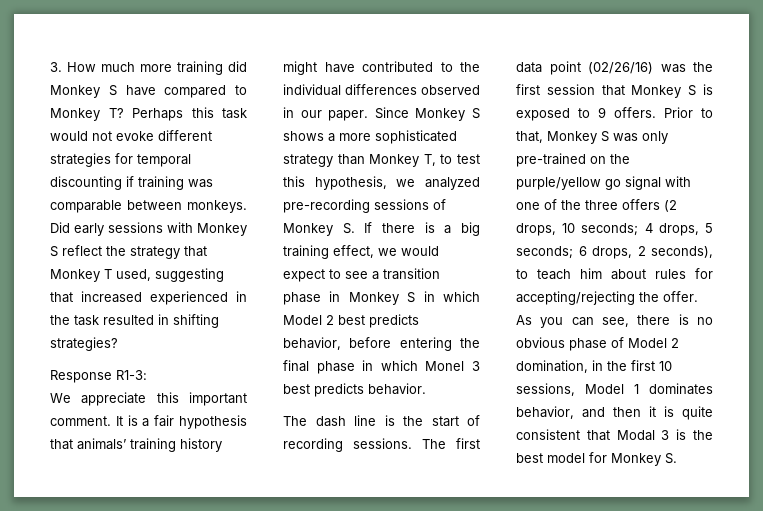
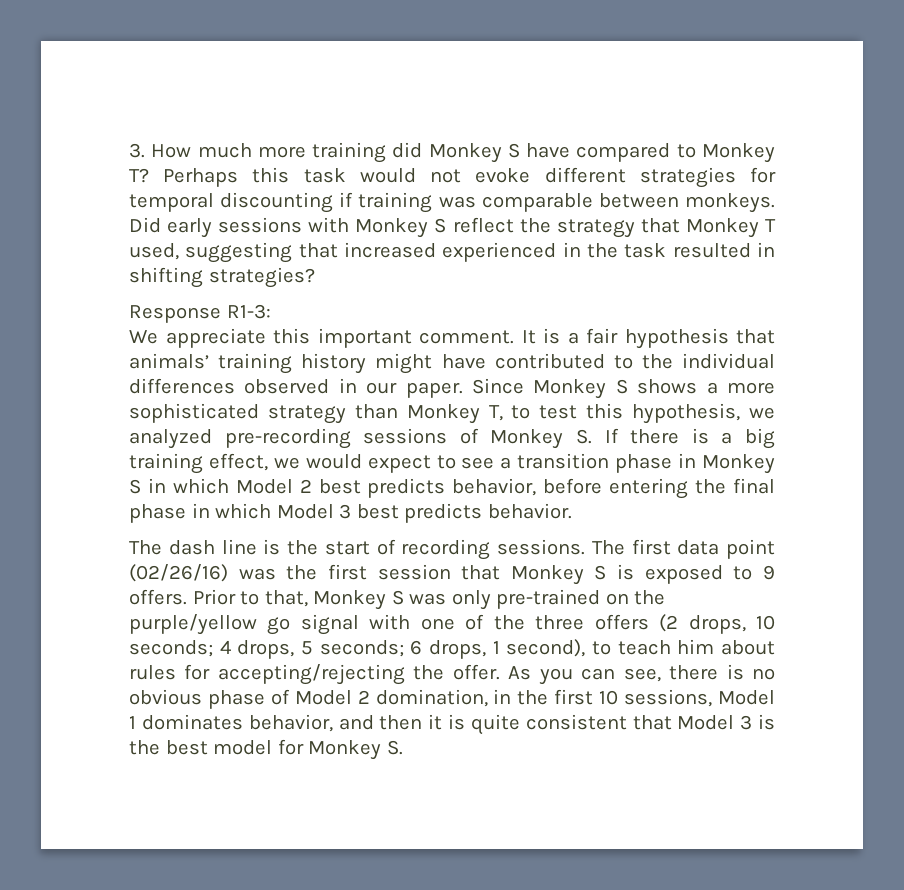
[425,361,465,371] Monel -> [276,504,334,519] Model
[637,246,713,258] 2 seconds), -> [492,639,586,657] 1 second),
[616,430,655,441] Modal -> [677,715,735,730] Model

